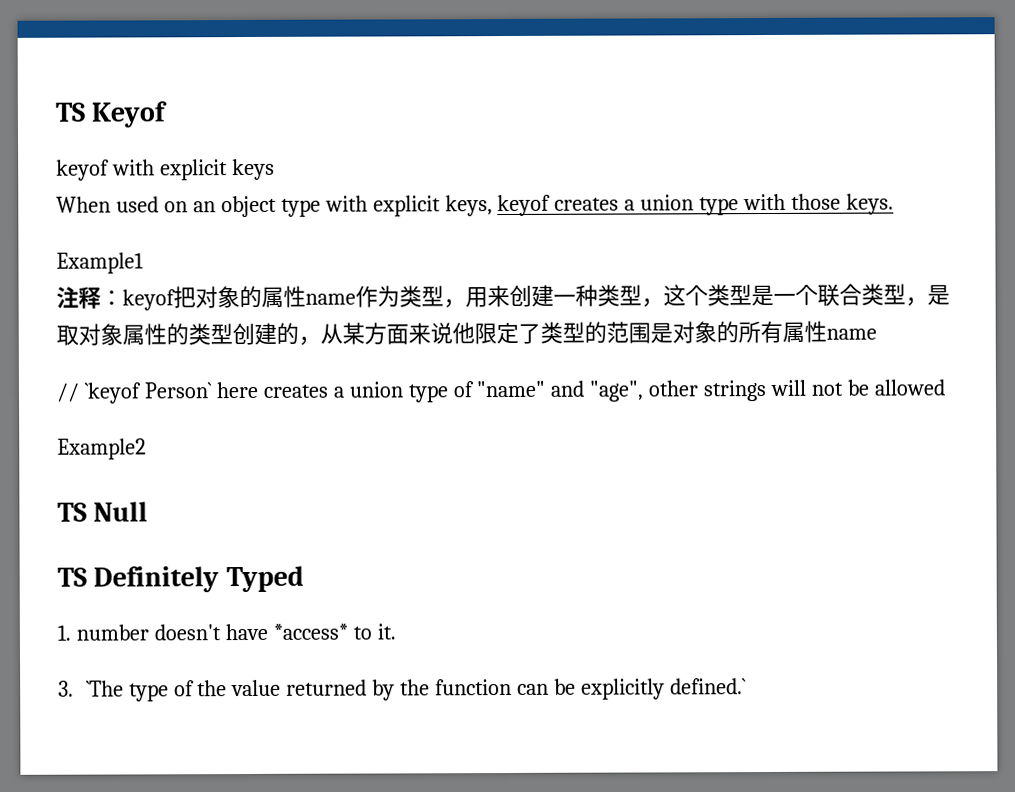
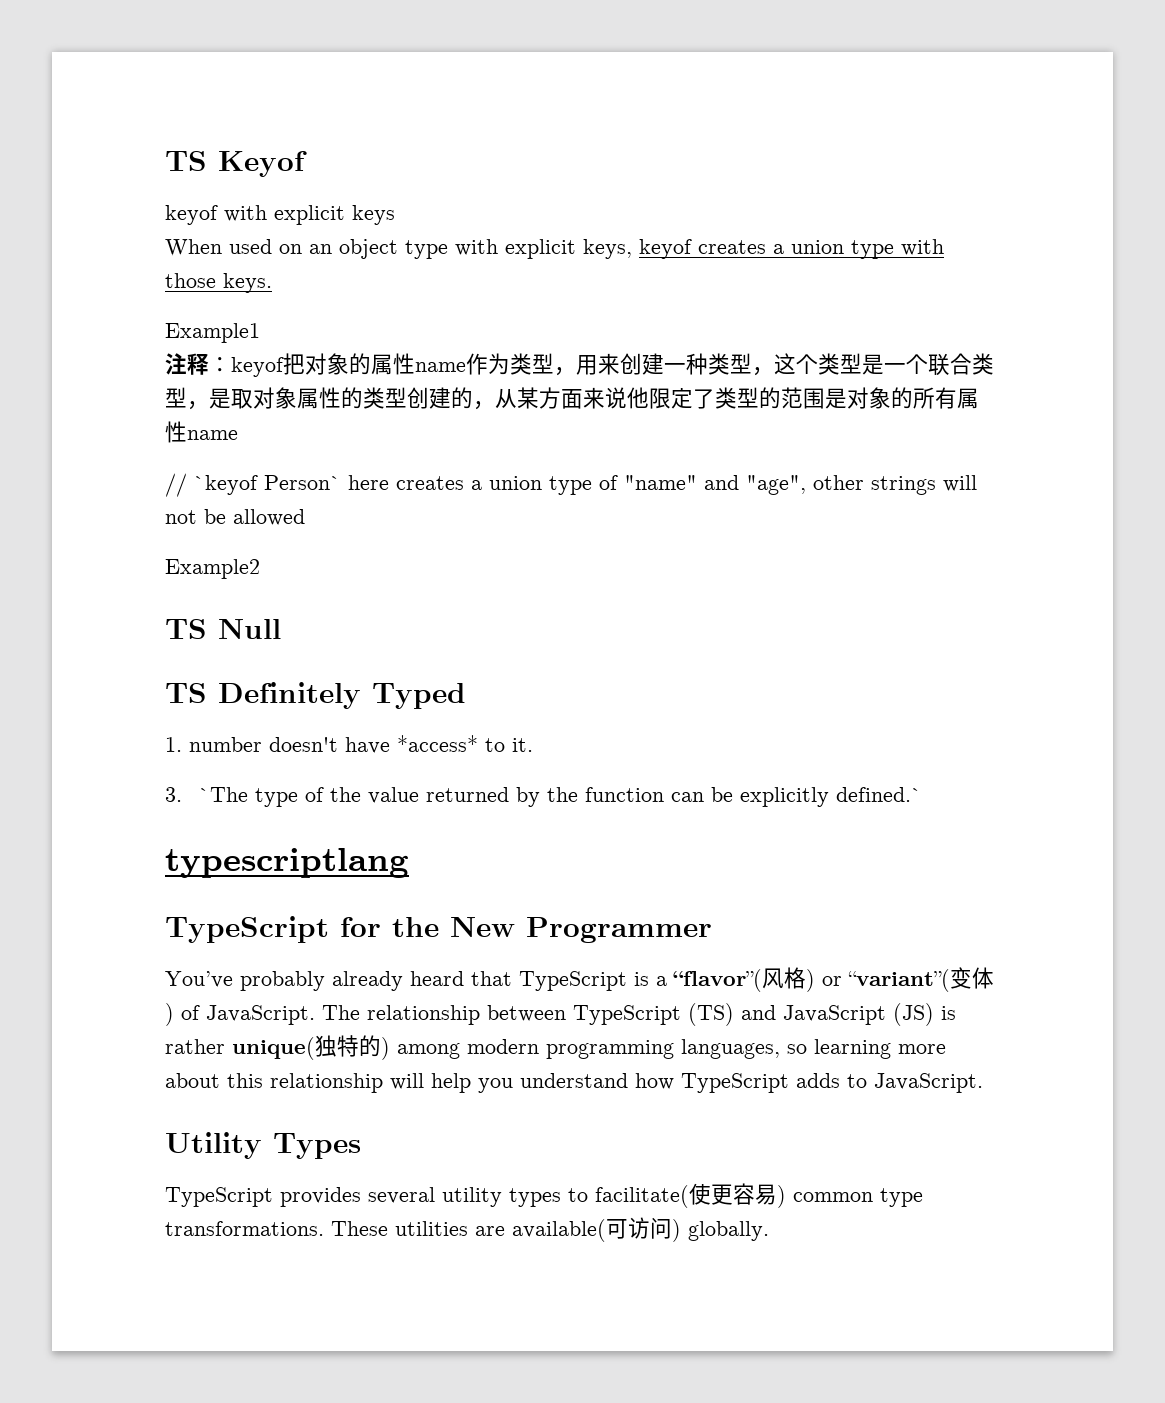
(747, 686) none -> [165,848,409,878] [165,916,712,943] [165,967,994,992] [165,1003,956,1026] [165,1035,946,1060] [165,1073,983,1093] [165,1132,361,1159] [165,1183,923,1208] [165,1217,769,1242] // typescriptlang // TypeScript for the New Programmer // You’ve probably already heard that TypeScript is a “flavor”(风格) or “variant”(变体) of JavaScript. The relationship between TypeScript (TS) and JavaScript (JS) is rather unique(独特的) among modern programming languages, so learning more about this relationship will help you understand how TypeScript adds to JavaScript. // Utility Types // TypeScript provides several utility types to facilitate(使更容易) common type transformations. These utilities are available(可访问) globally.

